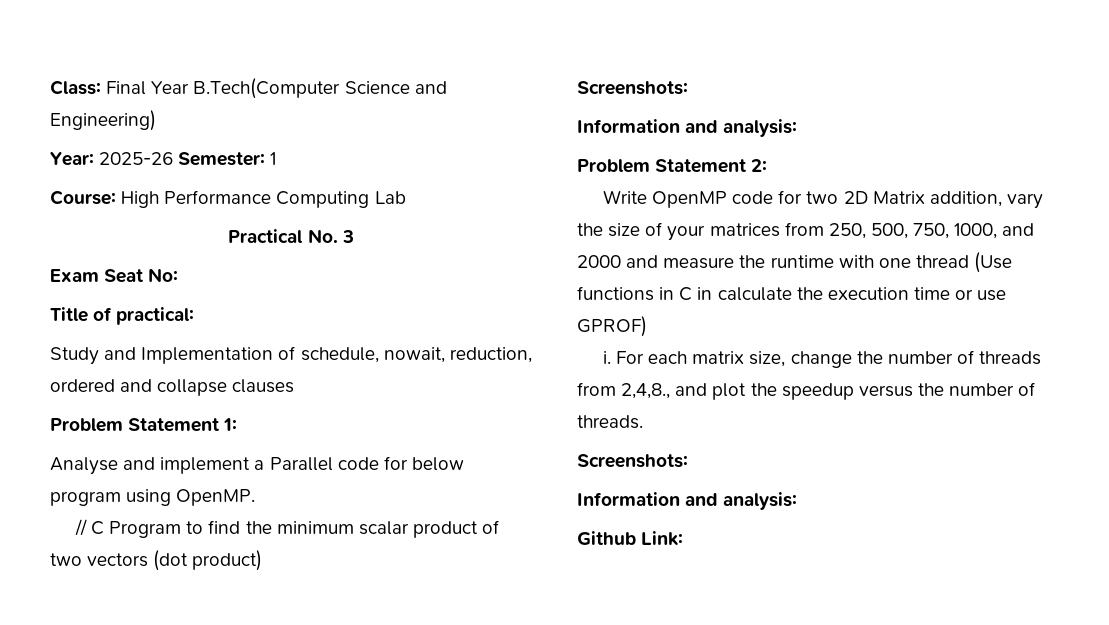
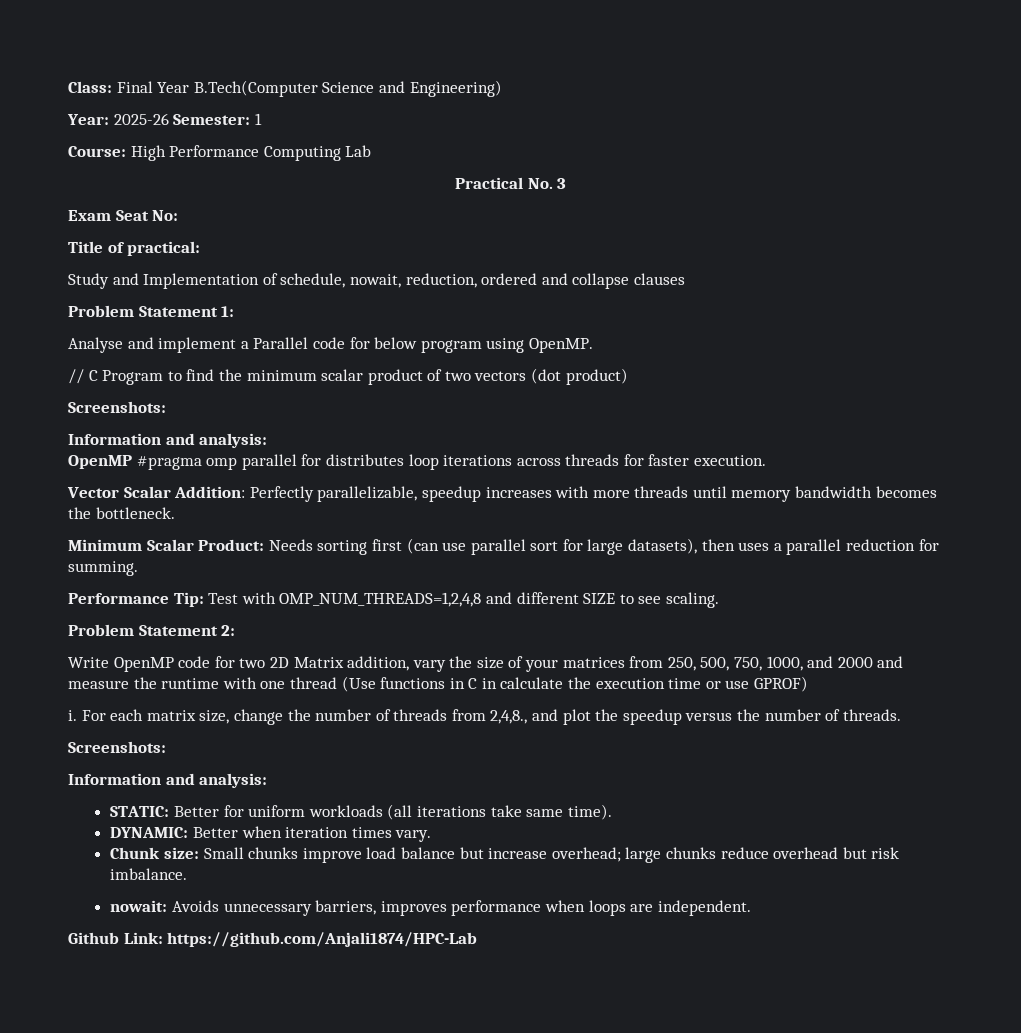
(798, 128) none -> [68,454,767,470] [67,486,937,502] [68,507,175,519] [68,538,939,555] [68,561,138,576] [68,592,719,608] // OpenMP #pragma omp parallel for distributes loop iterations across threads for faster execution. // Vector Scalar Addition: Perfectly parallelizable, speedup increases with more threads until memory bandwidth becomes the bottleneck. // Minimum Scalar Product: Needs sorting first (can use parallel sort for large datasets), then uses a parallel reduction for summing. // Performance Tip: Test with OMP_NUM_THREADS=1,2,4,8 and different SIZE to see scaling.
(798, 501) none -> [110,804,612,820] [110,826,432,842] [110,847,900,863] [110,868,188,880] [110,900,751,916] // STATIC: Better for uniform workloads (all iterations take same time). // DYNAMIC: Better when iteration times vary. // Chunk size: Small chunks improve load balance but increase overhead; large chunks reduce overhead but risk imbalance. // nowait: Avoids unnecessary barriers, improves performance when loops are independent.
(684, 538) none -> [167,932,478,947] https://github.com/Anjali1874/HPC-Lab

